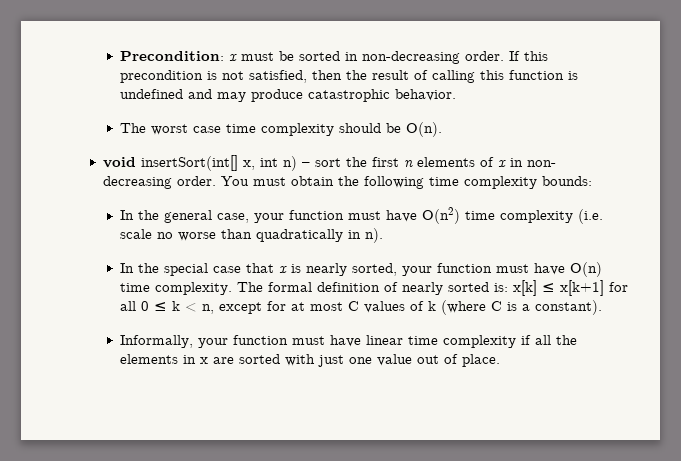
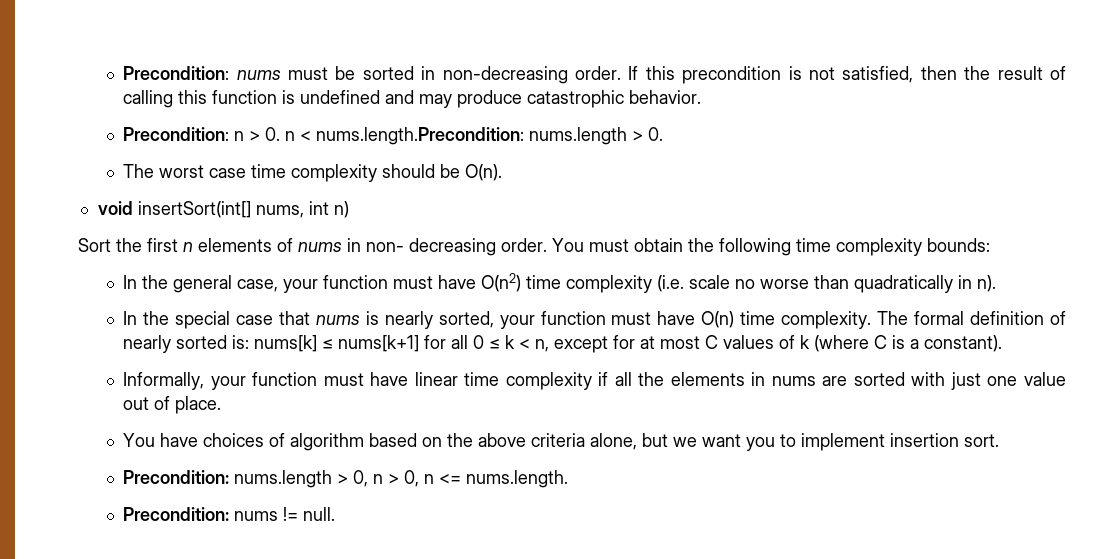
[120,51,238,61] Precondition: x -> [123,66,281,80] Precondition: nums
(457, 95) none -> [123,127,664,145] // Precondition: n > 0. n < nums.length.Precondition: nums.length > 0.
[243,160,256,170] x, -> [255,205,304,218] nums,
[302,158,342,167] – sort -> [77,238,111,252] // Sort
[498,160,507,167] x -> [297,242,342,252] nums
[279,266,288,273] x -> [315,315,360,325] nums
[513,280,605,296] x[k] ≤ x[k+1] -> [254,335,420,352] nums[k] ≤ nums[k+1]
[200,357,209,364] x -> [771,376,816,386] nums
(501, 360) none -> [123,433,1000,451] [123,470,569,488] [123,507,336,521] // You have choices of algorithm based on the above criteria alone, but we want you to implement insertion sort. // Precondition: nums.length > 0, n > 0, n <= nums.length. // Precondition: nums != null.

